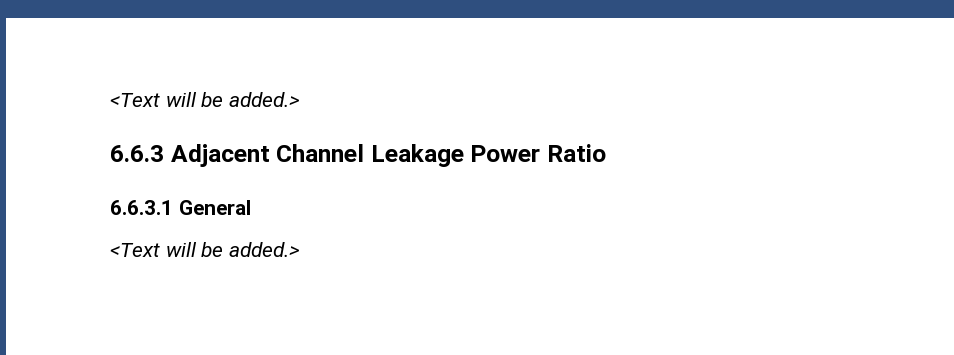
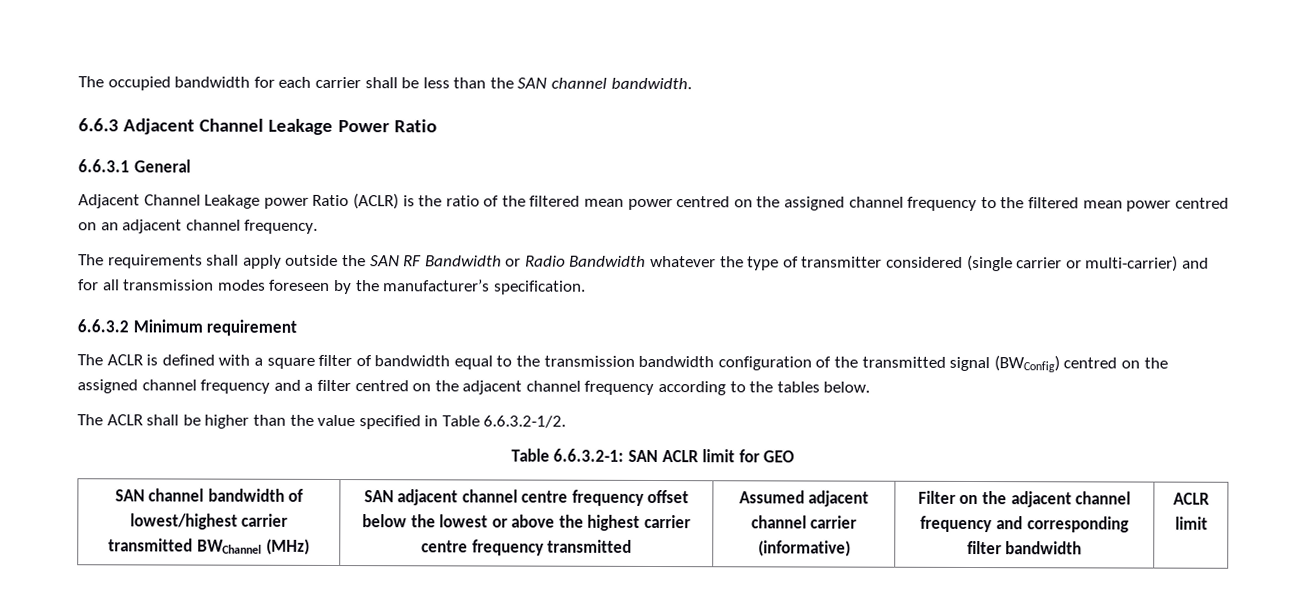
[110,92,301,107] <Text will be added.> -> [78,76,692,91] The occupied bandwidth for each carrier shall be less than the SAN channel bandwidth.
[110,242,301,257] <Text will be added.> -> [78,193,1229,212] [78,219,319,234] [78,254,1209,272] [78,279,586,295] [77,319,298,336] [77,354,1168,373] [77,379,871,396] [77,414,567,430] [510,448,796,463] [114,488,305,502] [129,513,289,530] [108,538,310,555] [363,489,690,506] [361,514,692,531] [420,539,633,556] [738,490,870,507] [750,515,858,529] [757,540,851,557] [917,490,1132,508] [920,515,1129,533] [966,540,1083,555] [1172,492,1210,505] [1174,516,1208,530] Adjacent Channel Leakage power Ratio (ACLR) is the ratio of the filtered mean power centred on the assigned channel frequency to the filtered mean power centred on an adjacent channel frequency. // The requirements shall apply outside the SAN RF Bandwidth or Radio Bandwidth whatever the type of transmitter considered (single carrier or multi-carrier) and for all transmission modes foreseen by the manufacturer’s specification. // 6.6.3.2 Minimum requirement // The ACLR is defined with a square filter of bandwidth equal to the transmission bandwidth configuration of the transmitted signal (BWConfig) centred on the assigned channel frequency and a filter centred on the adjacent channel frequency according to the tables below. // The ACLR shall be higher than the value specified in Table 6.6.3.2-1/2. // Table 6.6.3.2-1: SAN ACLR limit for GEO // SAN channel bandwidth of lowest/highest carrier transmitted BWChannel (MHz) | SAN adjacent channel centre frequency offset below the lowest or above the highest carrier centre frequency transmitted | Assumed adjacent channel carrier (informative) | Filter on the adjacent channel frequency and corresponding filter bandwidth | ACLR limit

